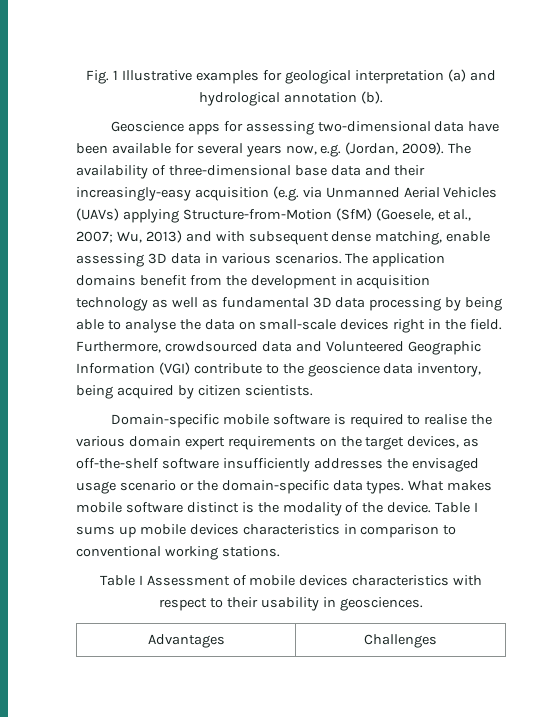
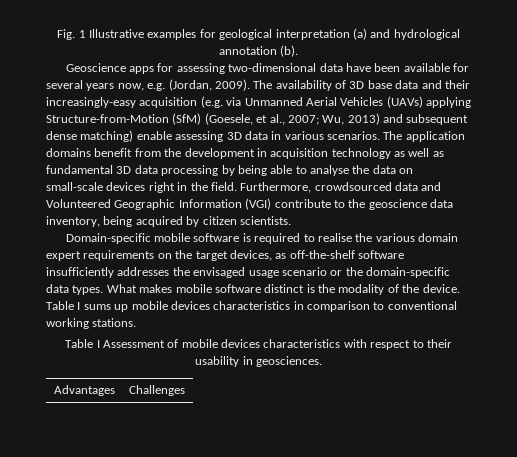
[168,165,291,176] three-dimensional -> [349,81,365,89] 3D
[215,231,245,242] with -> (403, 118) none
[375,231,443,245] matching, -> [80,130,134,142] matching)

